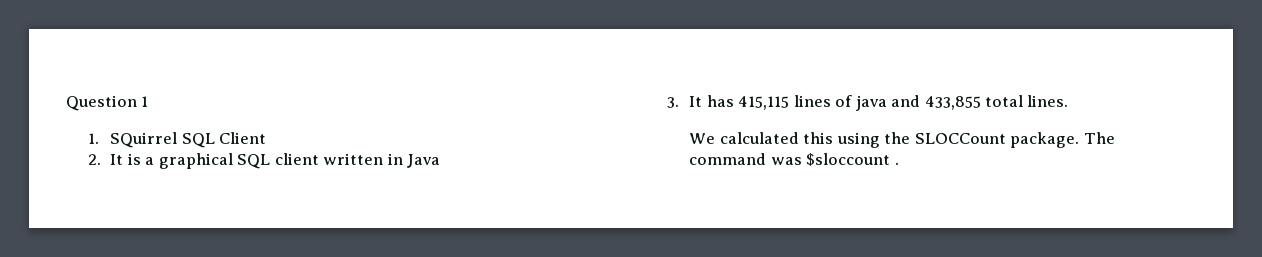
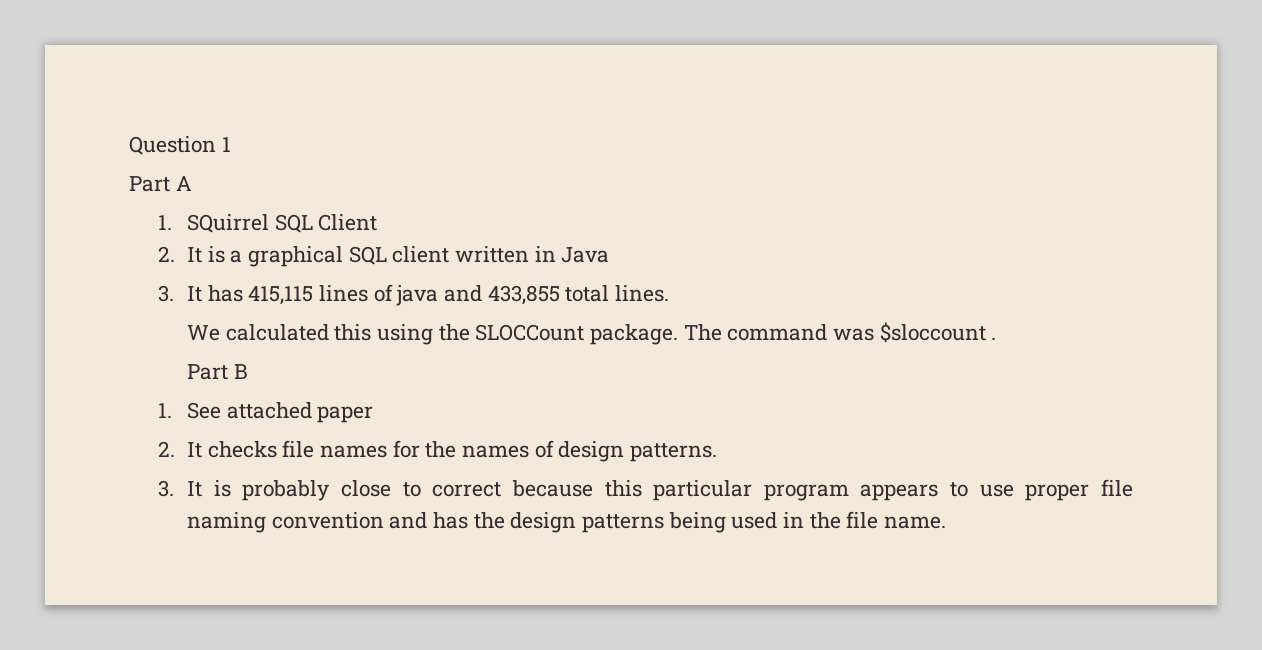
(149, 101) none -> [129,176,192,192] // Part A
(899, 163) none -> [187,364,248,380] [158,402,374,423] [158,440,718,462] [158,479,1133,501] [187,511,947,533] // Part B // 1. See attached paper // 2. It checks file names for the names of design patterns. // 3. It is probably close to correct because this particular program appears to use proper file naming convention and has the design patterns being used in the file name.

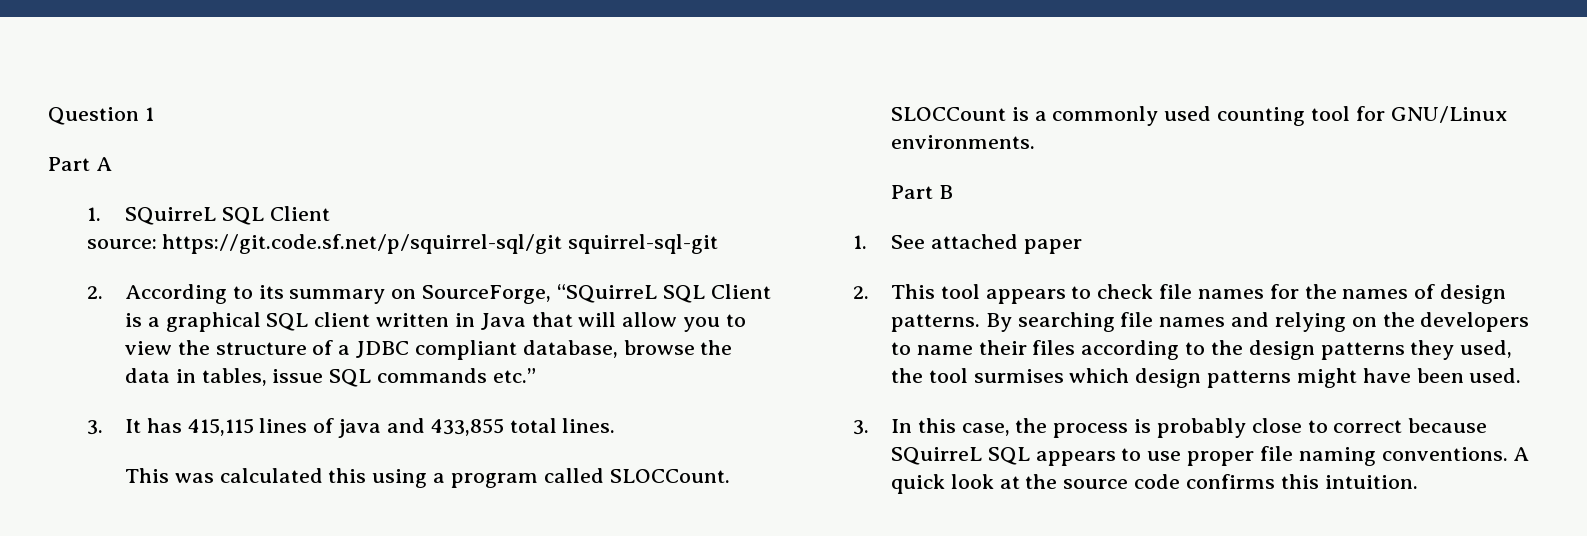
[187,214,270,233] SQuirrel -> [125,207,217,225] SQuirreL
[158,246,203,263] 2. It -> [86,234,719,254] [86,284,771,304] source: https://git.code.sf.net/p/squirrel-sql/git squirrel-sql-git // 2. According to its summary on SourceForge, “SQuirreL SQL Client
(610, 255) none -> [531,312,746,332] [125,340,733,360] [125,368,536,387] that will allow you to view the structure of a JDBC compliant database, browse the data in tables, issue SQL commands etc.”
[187,325,221,341] We -> [125,468,214,483] This was
[438,322,997,345] the SLOCCount package. The command was $sloccount . -> [433,468,730,488] [891,106,1507,126] [891,135,1036,149] a program called SLOCCount. SLOCCount is a commonly used counting tool for GNU/Linux environments.
[187,441,277,458] It checks -> [891,284,1154,304] This tool appears to check
[158,480,203,497] // 3. It -> [985,312,1530,332] [891,340,1513,360] [891,368,1522,388] [852,418,1129,438] By searching file names and relying on the developers to name their files according to the design patterns they used, the tool surmises which design patterns might have been used. // 3. In this case, the process
[604,480,849,501] this particular program -> [891,447,1030,465] SQuirreL SQL
[271,511,947,533] convention and has the design patterns being used in the file name. -> [1381,447,1530,461] [891,474,1418,494] conventions. A quick look at the source code confirms this intuition.

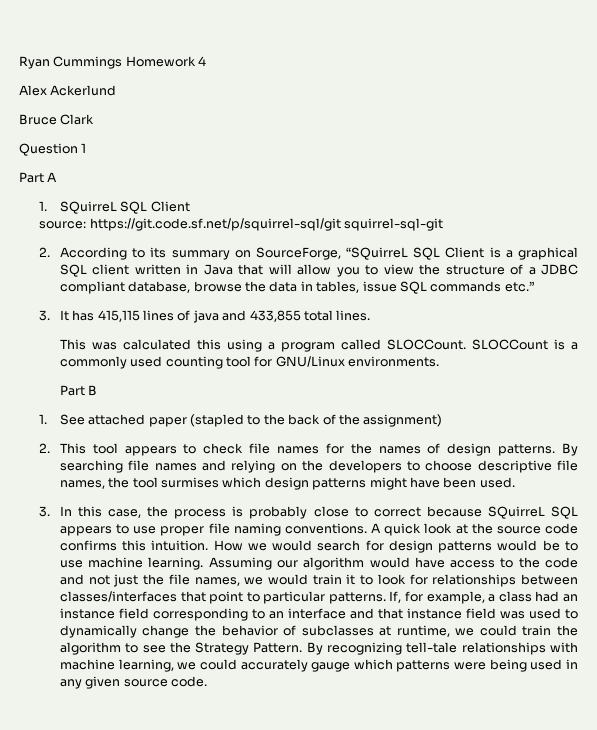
(48, 116) none -> [19,56,207,69] [19,85,117,96] [19,114,95,125] Ryan Cummings Homework 4 // Alex Ackerlund // Bruce Clark //
(1082, 246) none -> [190,414,443,427] (stapled to the back of the assignment)
[916,340,1513,360] name their files according to the design patterns they used, -> [425,460,579,473] [59,480,105,489] choose descriptive file names,
(1418, 482) none -> [213,540,578,553] [59,557,579,570] [59,574,578,587] [59,591,578,604] [59,608,579,621] [59,625,578,638] [59,642,579,655] [59,659,578,672] [59,676,208,689] How we would search for design patterns would be to use machine learning. Assuming our algorithm would have access to the code and not just the file names, we would train it to look for relationships between classes/interfaces that point to particular patterns. If, for example, a class had an instance field corresponding to an interface and that instance field was used to dynamically change the behavior of subclasses at runtime, we could train the algorithm to see the Strategy Pattern. By recognizing tell-tale relationships with machine learning, we could accurately gauge which patterns were being used in any given source code.

